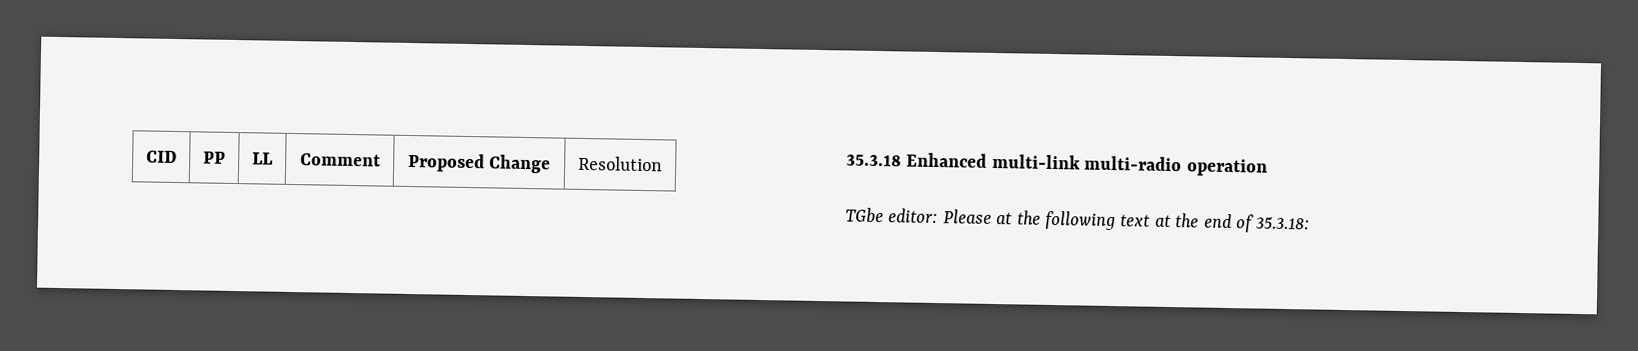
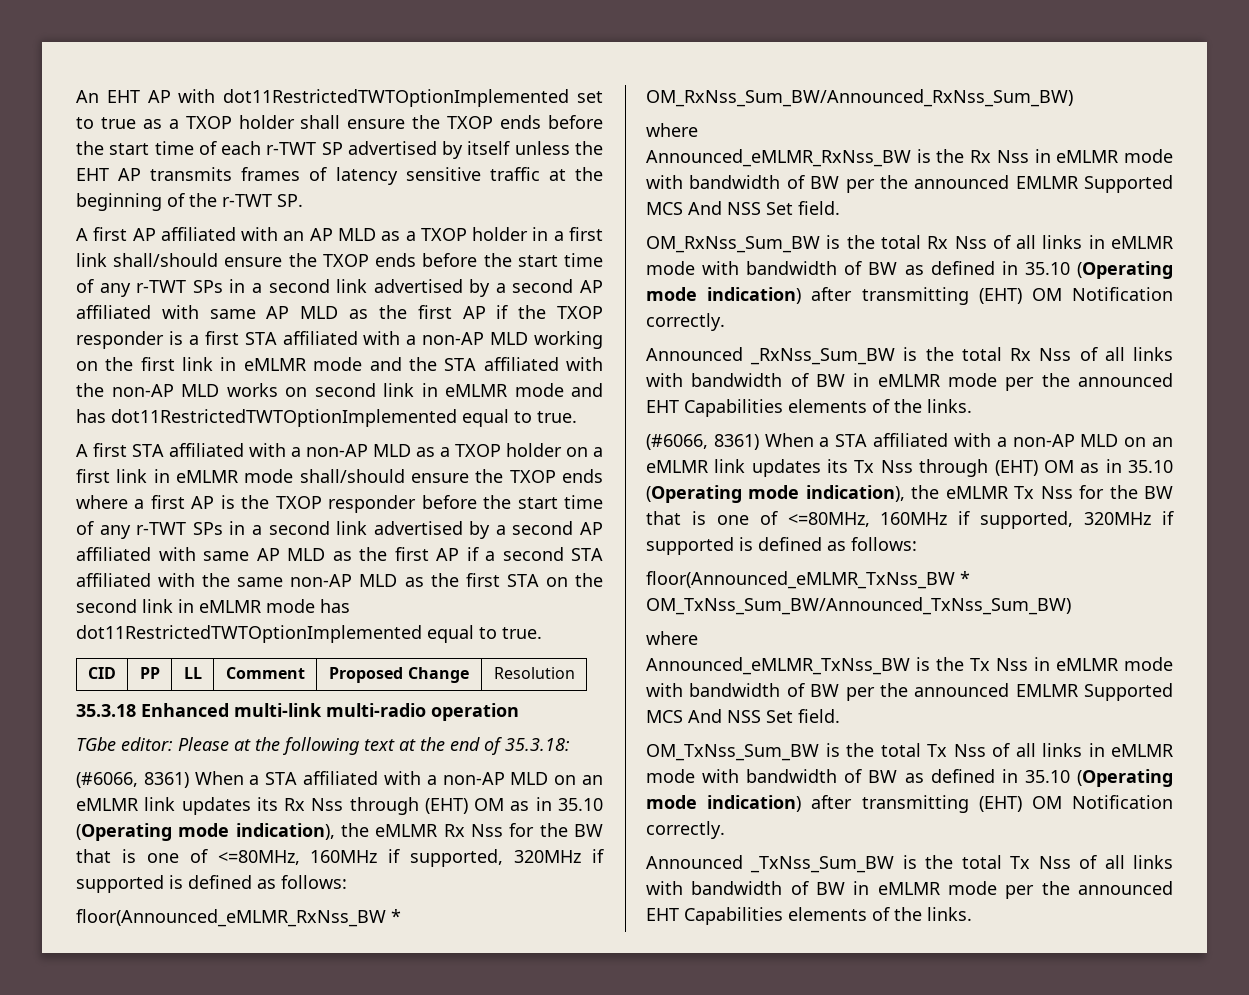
(146, 157) none -> [76,89,603,107] [76,115,604,129] [76,141,603,159] [76,167,603,185] [76,193,303,211] [76,227,603,241] [76,253,603,267] [76,279,603,297] [76,305,603,319] [76,331,603,349] [76,357,603,371] [76,383,603,397] [76,409,577,427] [76,443,603,457] [76,469,603,483] [76,495,603,513] [76,521,603,539] [76,547,603,561] [76,573,603,587] [76,599,350,613] [76,625,542,643] An EHT AP with dot11RestrictedTWTOptionImplemented set to true as a TXOP holder shall ensure the TXOP ends before the start time of each r-TWT SP advertised by itself unless the EHT AP transmits frames of latency sensitive traffic at the beginning of the r-TWT SP. // A first AP affiliated with an AP MLD as a TXOP holder in a first link shall/should ensure the TXOP ends before the start time of any r-TWT SPs in a second link advertised by a second AP affiliated with same AP MLD as the first AP if the TXOP responder is a first STA affiliated with a non-AP MLD working on the first link in eMLMR mode and the STA affiliated with the non-AP MLD works on second link in eMLMR mode and has dot11RestrictedTWTOptionImplemented equal to true. // A first STA affiliated with a non-AP MLD as a TXOP holder on a first link in eMLMR mode shall/should ensure the TXOP ends where a first AP is the TXOP responder before the start time of any r-TWT SPs in a second link advertised by a second AP affiliated with same AP MLD as the first AP if a second STA affiliated with the same non-AP MLD as the first STA on the second link in eMLMR mode has dot11RestrictedTWTOptionImplemented equal to true. //
(1311, 223) none -> [76,771,603,788] [76,797,603,815] [76,823,603,841] [76,849,605,867] [76,875,347,893] [76,909,401,927] [646,89,1073,107] [646,123,698,137] [646,149,1173,167] [646,175,1173,193] [646,201,840,215] [646,235,1173,253] [646,261,1173,279] [646,287,1173,305] [646,313,725,331] [646,347,1173,365] [646,373,1173,391] [646,399,972,417] [646,433,1173,450] [646,459,1173,477] [646,485,1173,503] [646,511,1174,529] [646,537,917,555] [646,571,970,589] [646,597,1071,615] [646,631,698,645] [646,657,1173,675] [646,683,1173,701] [646,709,840,723] [646,743,1173,761] [646,769,1173,787] [646,795,1173,813] [646,821,725,839] [646,855,1173,873] [646,881,1173,899] [646,907,972,925] // (#6066, 8361) When a STA affiliated with a non-AP MLD on an eMLMR link updates its Rx Nss through (EHT) OM as in 35.10 (Operating mode indication), the eMLMR Rx Nss for the BW that is one of <=80MHz, 160MHz if supported, 320MHz if supported is defined as follows: // floor(Announced_eMLMR_RxNss_BW * OM_RxNss_Sum_BW/Announced_RxNss_Sum_BW) // where // Announced_eMLMR_RxNss_BW is the Rx Nss in eMLMR mode with bandwidth of BW per the announced EMLMR Supported MCS And NSS Set field. // OM_RxNss_Sum_BW is the total Rx Nss of all links in eMLMR mode with bandwidth of BW as defined in 35.10 (Operating mode indication) after transmitting (EHT) OM Notification correctly. // Announced _RxNss_Sum_BW is the total Rx Nss of all links with bandwidth of BW in eMLMR mode per the announced EHT Capabilities elements of the links. // (#6066, 8361) When a STA affiliated with a non-AP MLD on an eMLMR link updates its Tx Nss through (EHT) OM as in 35.10 (Operating mode indication), the eMLMR Tx Nss for the BW that is one of <=80MHz, 160MHz if supported, 320MHz if supported is defined as follows: // floor(Announced_eMLMR_TxNss_BW * OM_TxNss_Sum_BW/Announced_TxNss_Sum_BW) // where // Announced_eMLMR_TxNss_BW is the Tx Nss in eMLMR mode with bandwidth of BW per the announced EMLMR Supported MCS And NSS Set field. // OM_TxNss_Sum_BW is the total Tx Nss of all links in eMLMR mode with bandwidth of BW as defined in 35.10 (Operating mode indication) after transmitting (EHT) OM Notification correctly. // Announced _TxNss_Sum_BW is the total Tx Nss of all links with bandwidth of BW in eMLMR mode per the announced EHT Capabilities elements of the links.

